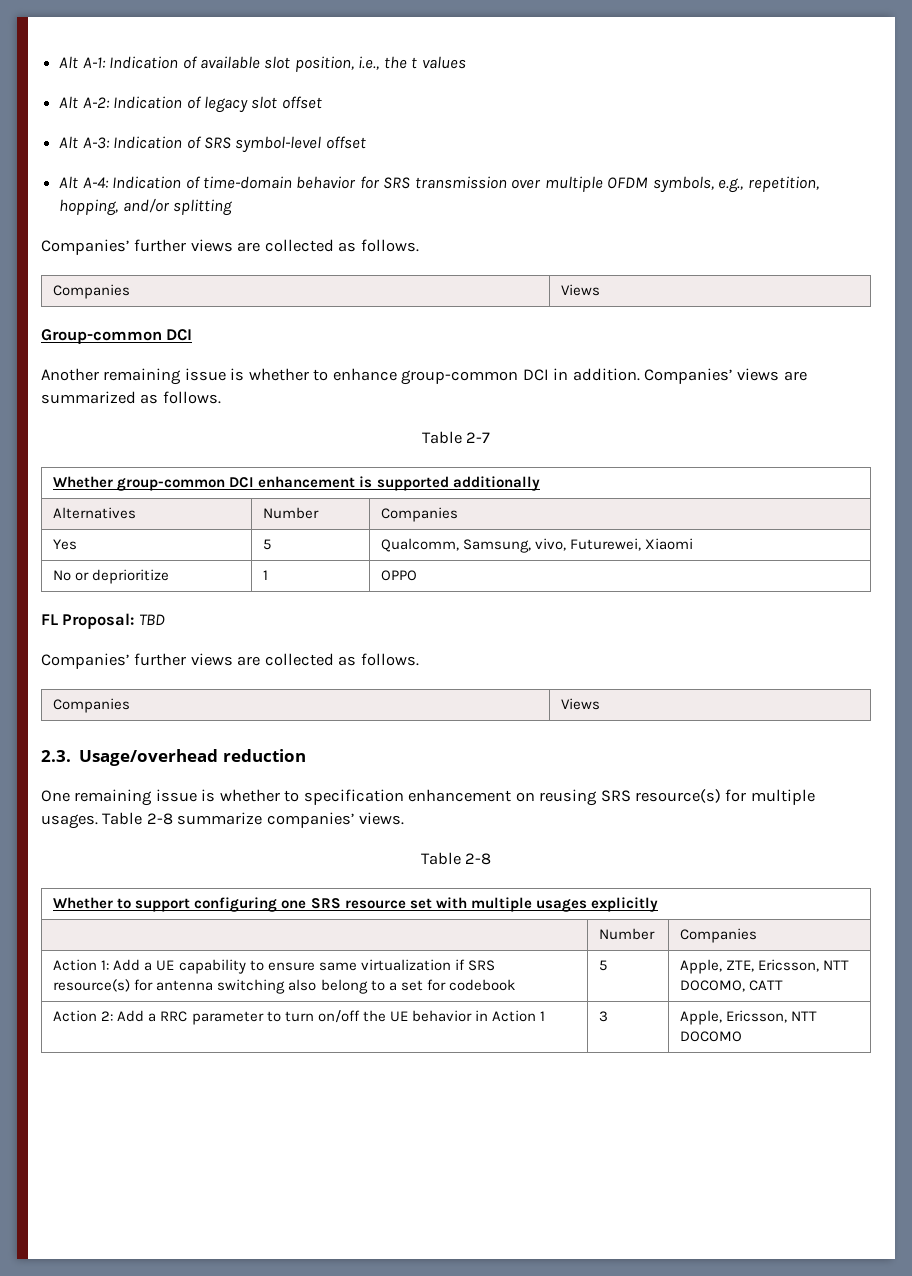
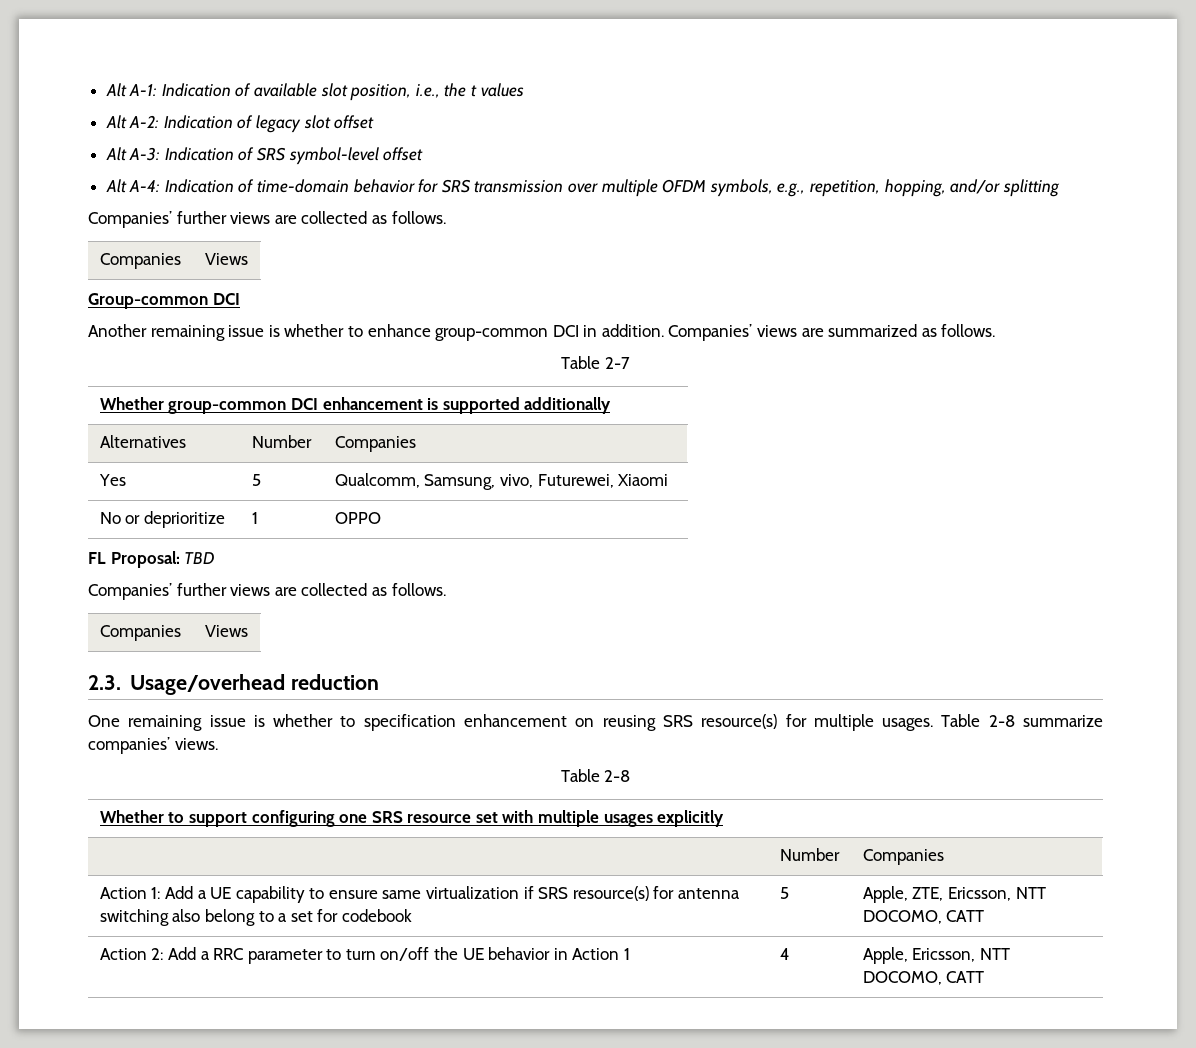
[599,1011,609,1022] 3 -> [779,948,790,960] 4
[680,1031,743,1042] DOCOMO -> [862,971,985,985] DOCOMO, CATT

